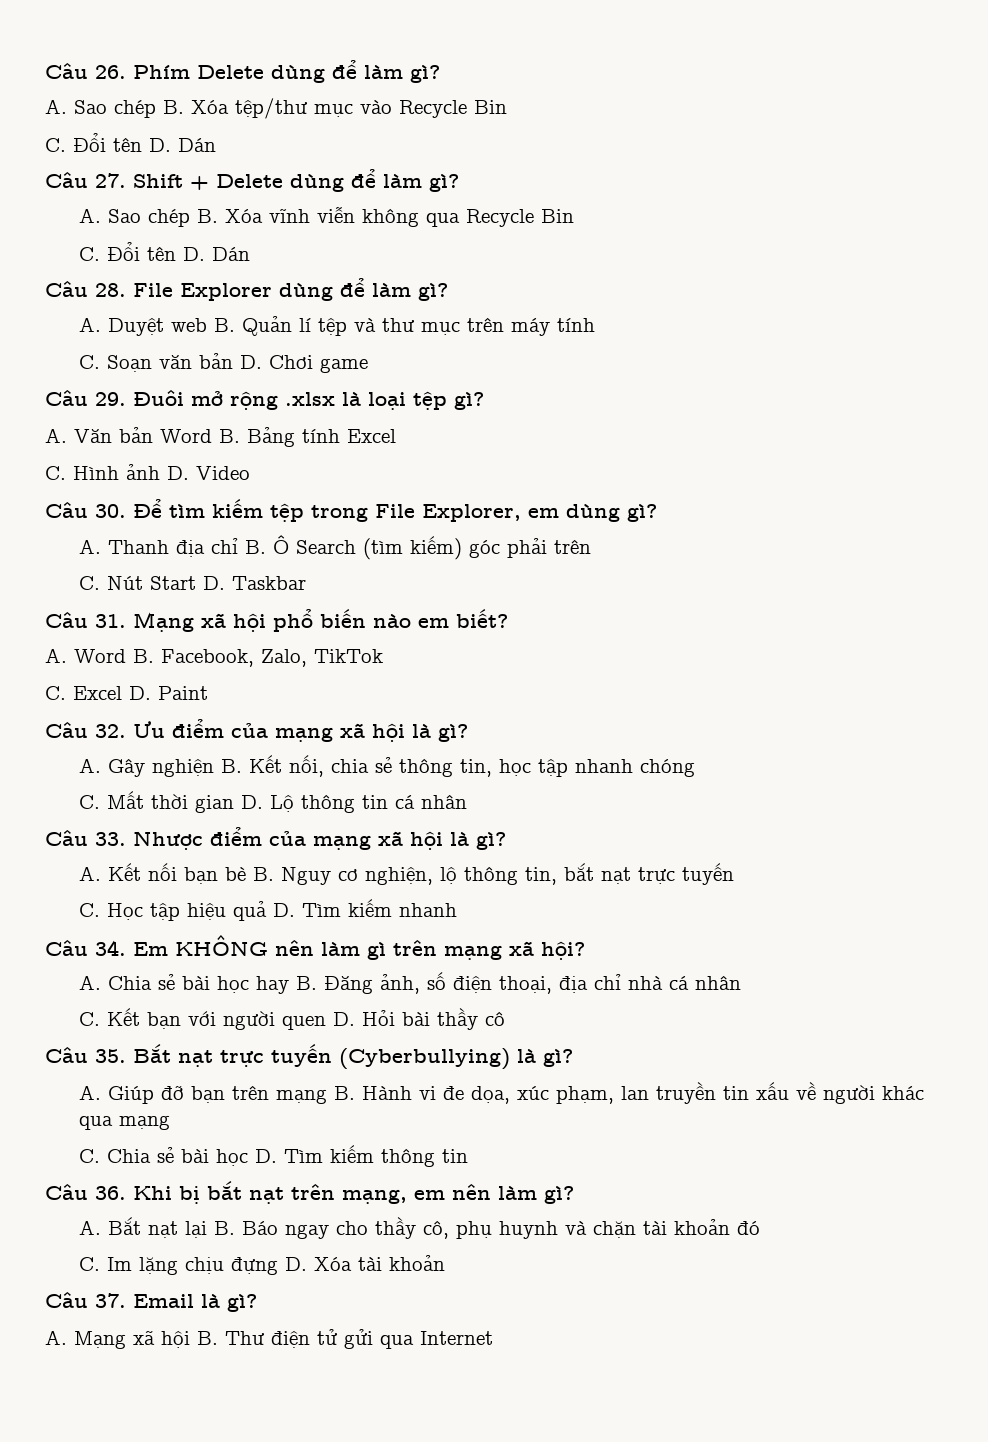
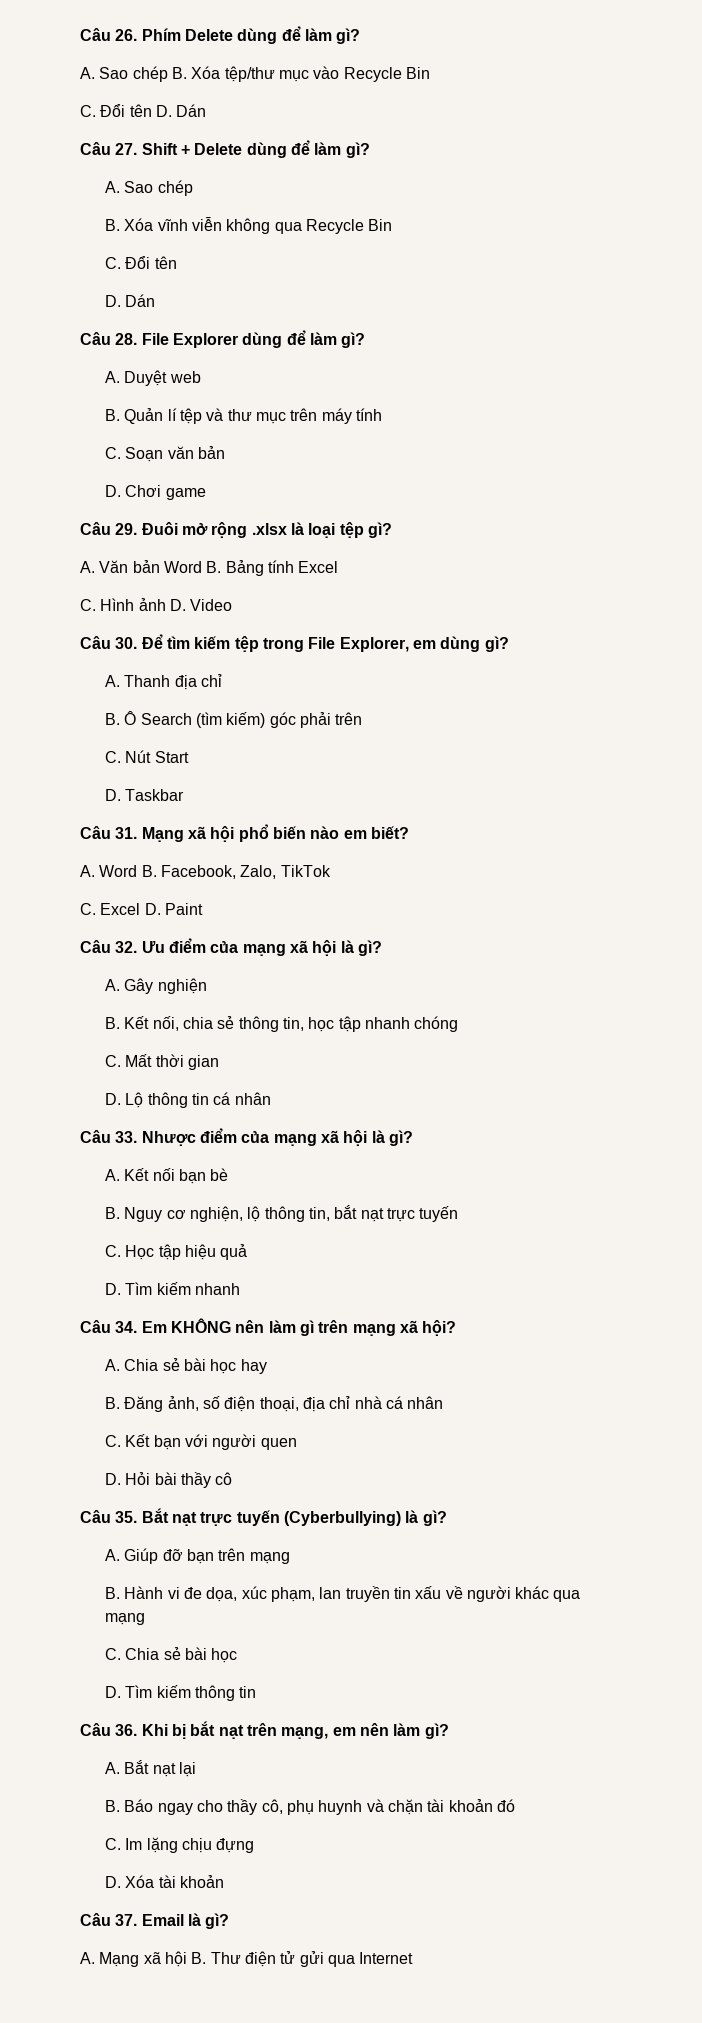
(190, 218) none -> (193, 188) //
(176, 253) none -> (177, 262) //
(207, 325) none -> (201, 377) //
(233, 361) none -> (225, 452) //
(238, 546) none -> (222, 680) //
(196, 583) none -> (189, 757) //
(214, 768) none -> (207, 986) //
(234, 804) none -> (219, 1062) //
(246, 874) none -> (229, 1174) //
(267, 911) none -> (248, 1252) //
(289, 985) none -> (267, 1366) //
(326, 1023) none -> (297, 1444) //
(327, 1096) none -> (290, 1558) //
(248, 1157) none -> (238, 1655) //
(207, 1229) none -> (196, 1769) //
(278, 1266) none -> (255, 1845) //

